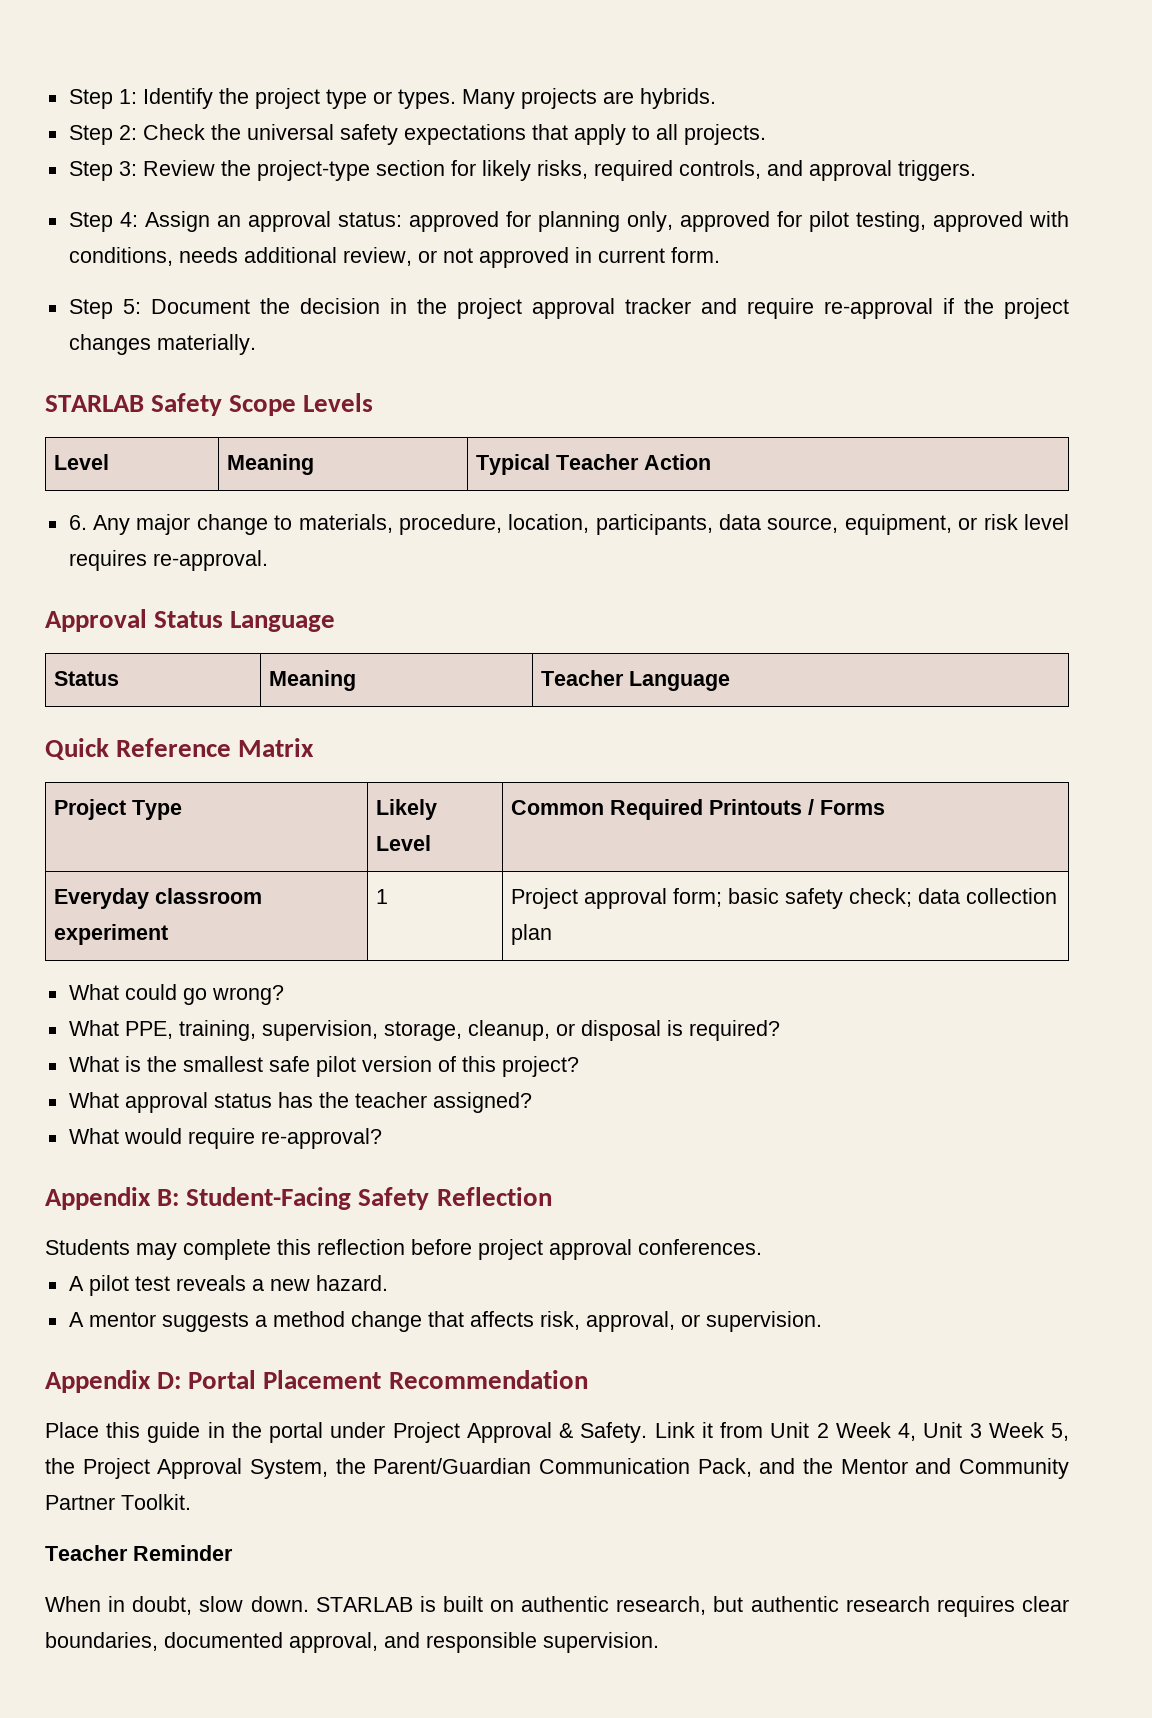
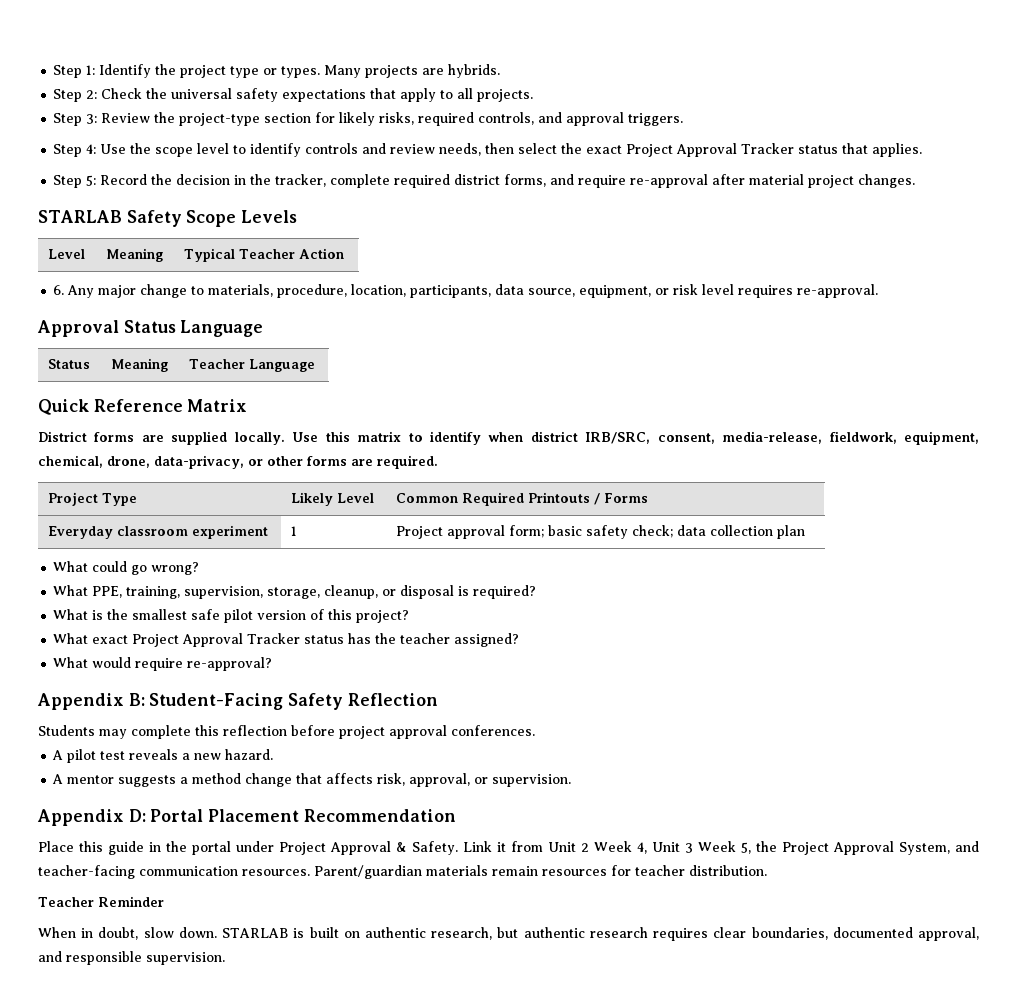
[144,211,1069,232] [68,247,720,268] Assign an approval status: approved for planning only, approved for pilot testing, approved with conditions, needs additional review, or not approved in current form. -> [100,143,923,157] Use the scope level to identify controls and review needs, then select the exact Project Approval Tracker status that applies.
[150,299,250,314] Document -> [100,174,148,185] Record
[456,298,1069,319] [68,334,256,355] project approval tracker and require re-approval if the project changes materially. -> [275,174,916,188] tracker, complete required district forms, and require re-approval after material project changes.
(315, 747) none -> [38,431,979,445] [38,455,438,469] // District forms are supplied locally. Use this matrix to identify when district IRB/SRC, consent, media-release, fieldwork, equipment, chemical, drone, data-privacy, or other forms are required.
[124,1092,208,1113] approval -> [92,633,301,647] exact Project Approval Tracker
[335,1458,1069,1479] [45,1494,191,1510] the Parent/Guardian Communication Pack, and the Mentor and Community Partner Toolkit. -> [955,841,979,852] [38,865,767,879] and teacher-facing communication resources. Parent/guardian materials remain resources for teacher distribution.

